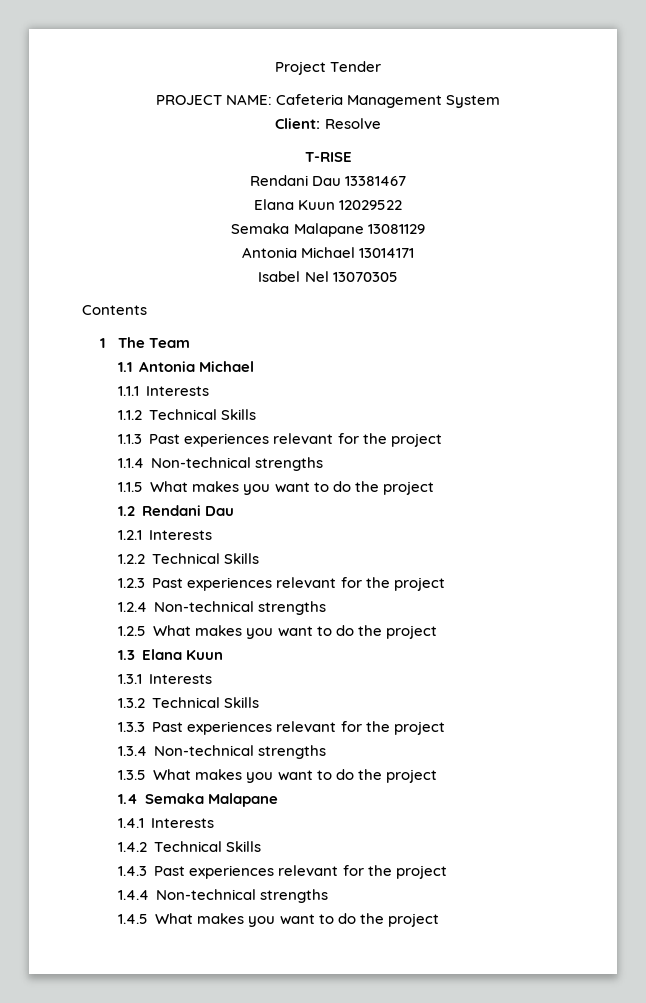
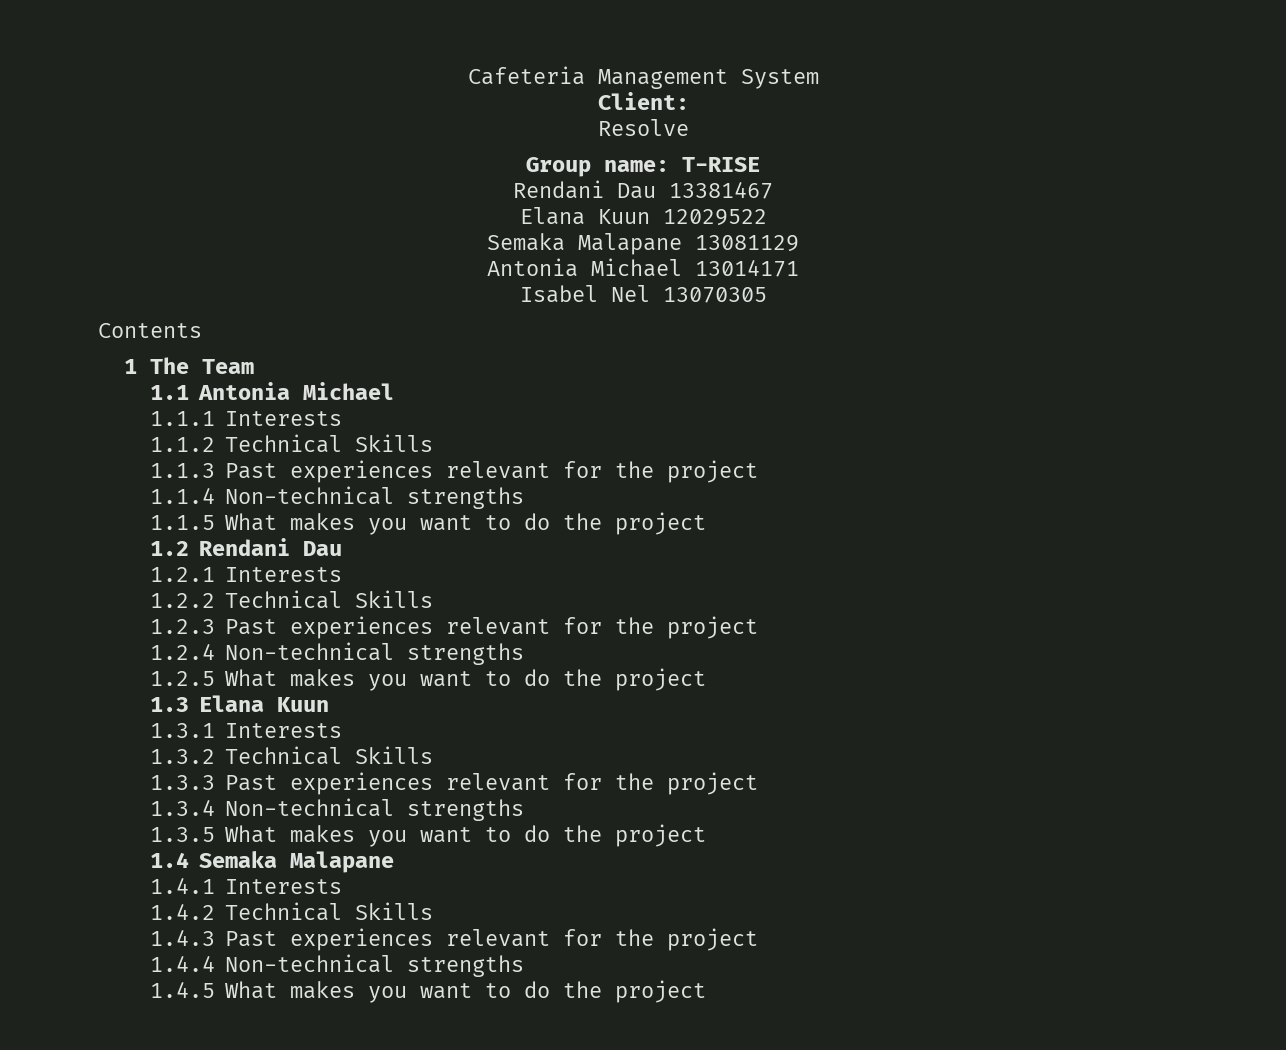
[274,61,382,75] [155,94,272,105] Project Tender // PROJECT NAME: -> (467, 75) none
(321, 123) none -> (689, 101) //
(381, 123) none -> [526,157,669,177] Group name:

